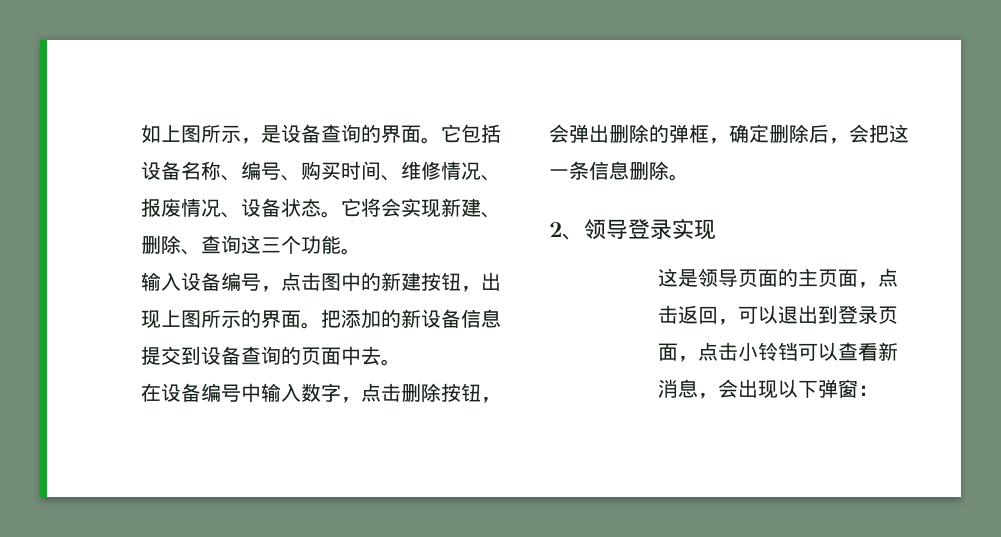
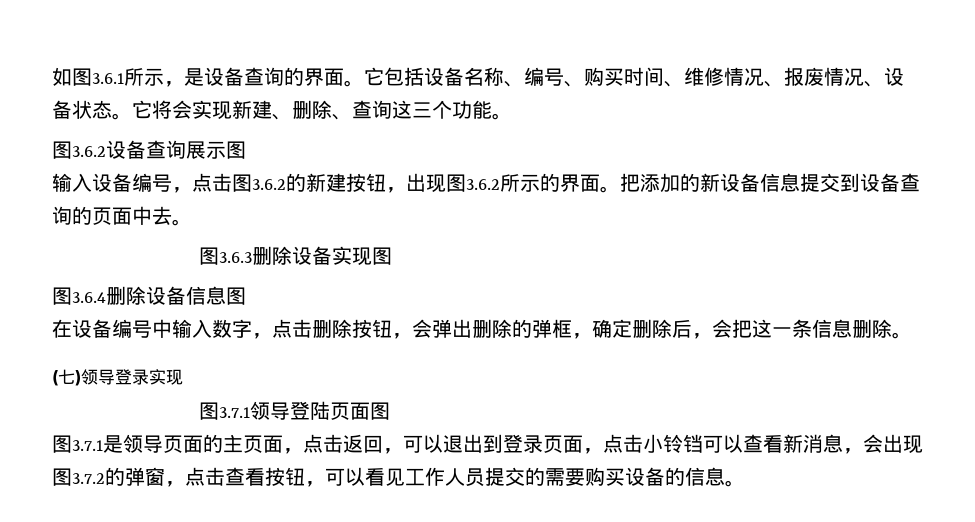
[161,125,201,143] 上图 -> [72,68,124,86] 图3.6.1
(361, 251) none -> [52,140,246,159] // 图3.6.2设备查询展示图
[341,272,361,291] 中 -> [252,179,286,190] 3.6.2
[161,310,201,328] 上图 -> [446,174,500,192] 图3.6.2
(401, 362) none -> [198,246,392,266] [52,286,246,305] // 图3.6.3删除设备实现图 // 图3.6.4删除设备信息图
[549,222,584,240] 2、 -> [52,369,81,386] (七)
[657,268,678,287] 这 -> [198,401,390,420] [52,435,103,453] 图3.7.1领导登陆页面图 // 图3.7.1
[777,379,878,398] 以下弹窗： -> [52,467,745,487] 图3.7.2的弹窗，点击查看按钮，可以看见工作人员提交的需要购买设备的信息。

